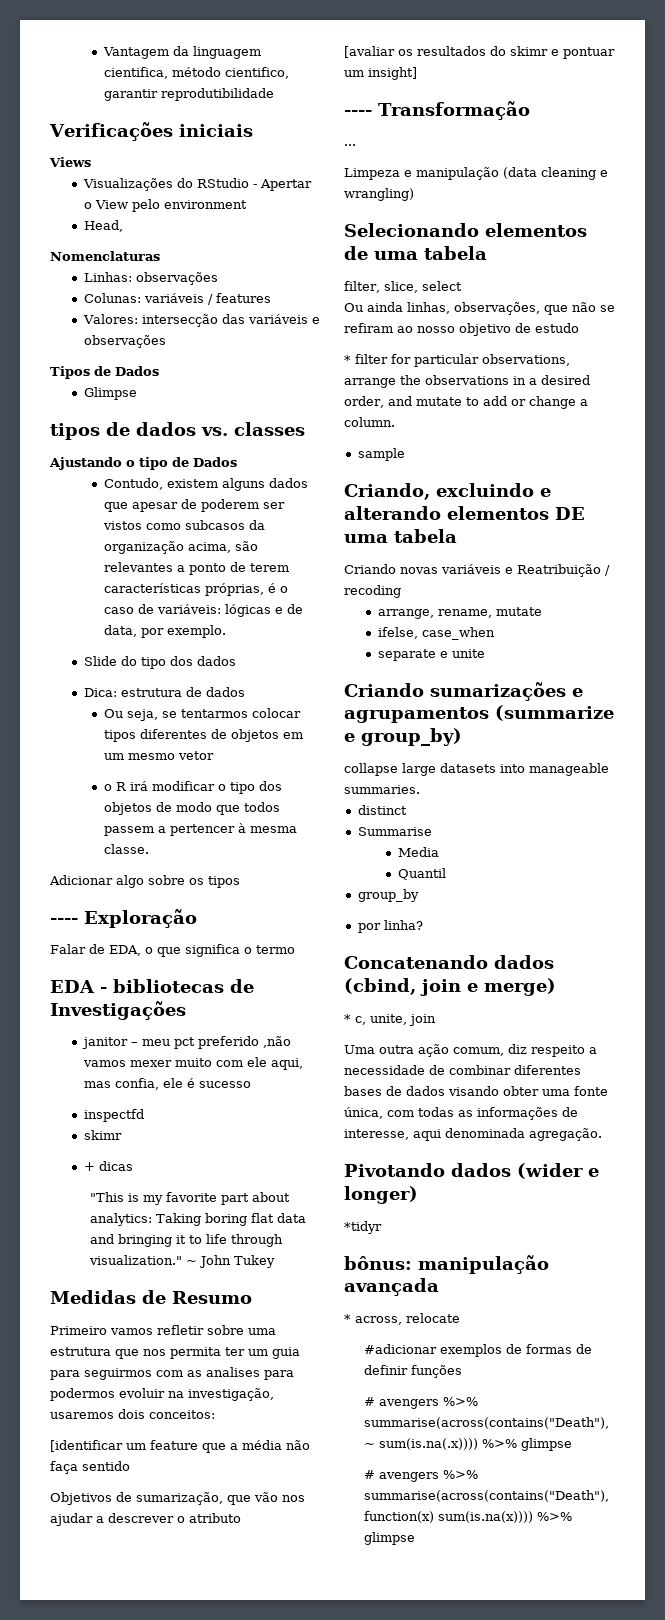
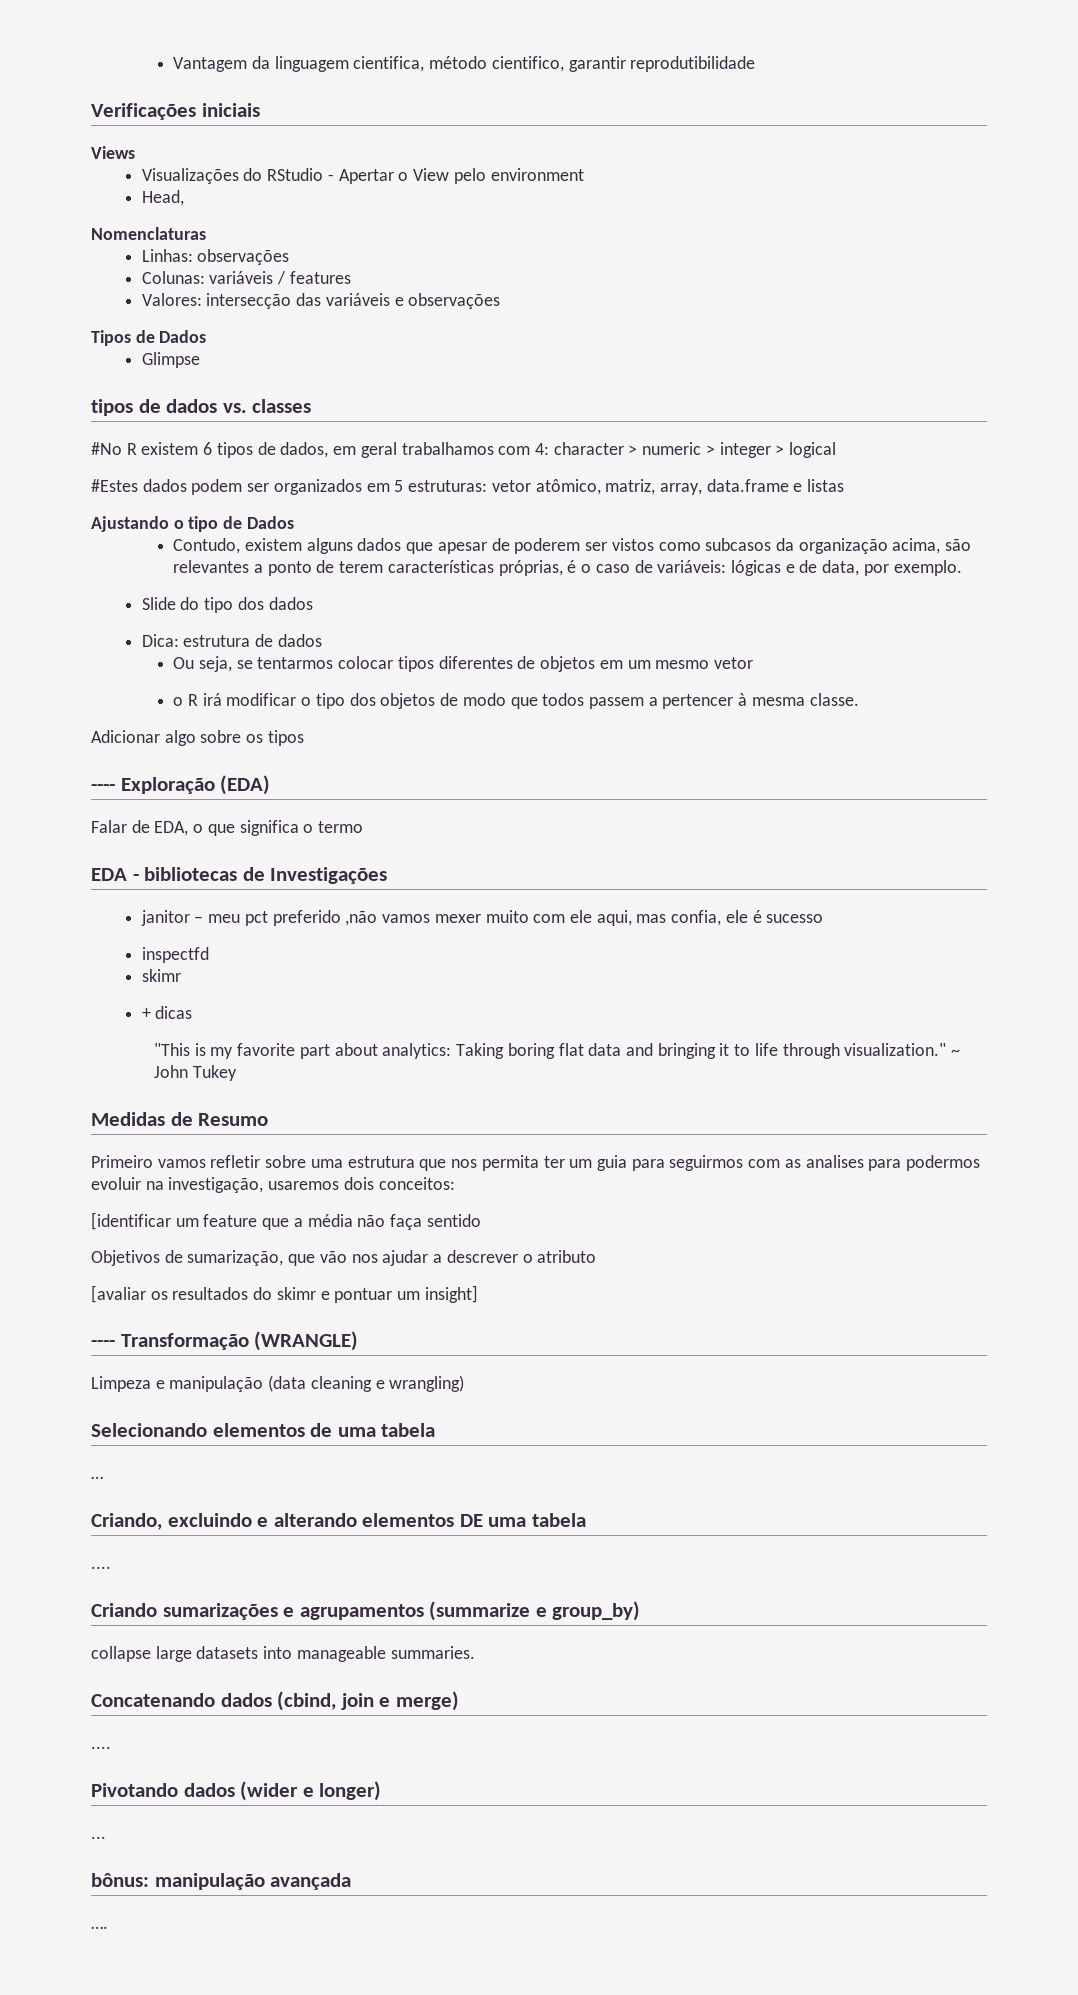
(305, 429) none -> [91,442,837,458] [91,479,845,495] // #No R existem 6 tipos de dados, em geral trabalhamos com 4: character > numeric > integer > logical // #Estes dados podem ser organizados em 5 estruturas: vetor atômico, matriz, array, data.frame e listas
(197, 918) none -> [220,775,271,795] (EDA)
[344,144,356,146] // ... -> [254,1331,359,1351] (WRANGLE)
[344,281,462,293] [344,302,615,315] [344,323,579,336] [344,354,570,367] [344,375,590,388] [344,396,588,409] [344,417,395,427] [357,448,405,461] filter, slice, select // Ou ainda linhas, observações, que não se refiram ao nosso objetivo de estudo // * filter for particular observations, arrange the observations in a desired order, and mutate to add or change a column. // sample -> [91,1476,103,1479] …
[344,564,610,577] [344,585,401,598] [377,607,542,619] [377,627,495,640] [377,649,485,661] Criando novas variáveis e Reatribuição / recoding // arrange, rename, mutate // ifelse, case_when // separate e unite -> [91,1566,111,1569] ....
[357,805,407,815] [357,827,432,836] [397,847,439,857] [397,868,446,880] [357,889,419,902] [357,920,423,933] // distinct // Summarise // Media // Quantil // group_by // por linha? -> (475, 1652) none
[344,1014,436,1026] [344,1044,597,1057] [344,1065,581,1075] [344,1086,608,1096] [344,1107,578,1120] [344,1128,602,1141] * c, unite, join // Uma outra ação comum, diz respeito a necessidade de combinar diferentes bases de dados visando obter uma fonte única, com todas as informações de interesse, aqui denominada agregação. -> [91,1746,111,1749] ....
[344,1221,382,1234] *tidyr -> [91,1836,106,1839] ...
[344,1313,460,1325] [363,1344,592,1357] [363,1365,462,1378] [363,1397,478,1409] [363,1417,609,1429] [363,1438,572,1451] [363,1470,478,1482] [363,1490,609,1502] [363,1511,572,1523] [363,1532,415,1545] * across, relocate // #adicionar exemplos de formas de definir funções // # avengers %>% summarise(across(contains("Death"), ~ sum(is.na(.x)))) %>% glimpse // # avengers %>% summarise(across(contains("Death"), function(x) sum(is.na(x)))) %>% glimpse -> [91,1926,108,1929] ….

